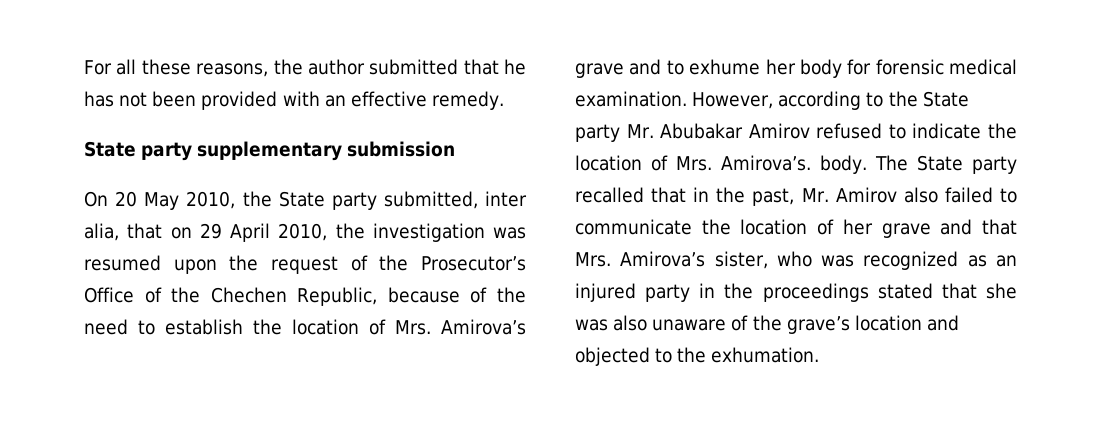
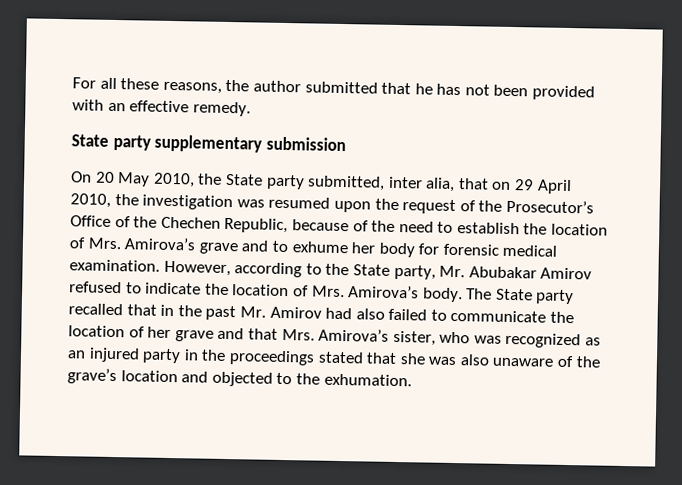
[575,124,620,142] party -> [393,264,436,280] party,
[721,155,812,171] Amirova’s. -> [348,285,420,299] Amirova’s
[752,188,795,206] past, -> [205,305,237,321] past
(897, 195) none -> [325,307,353,320] had

